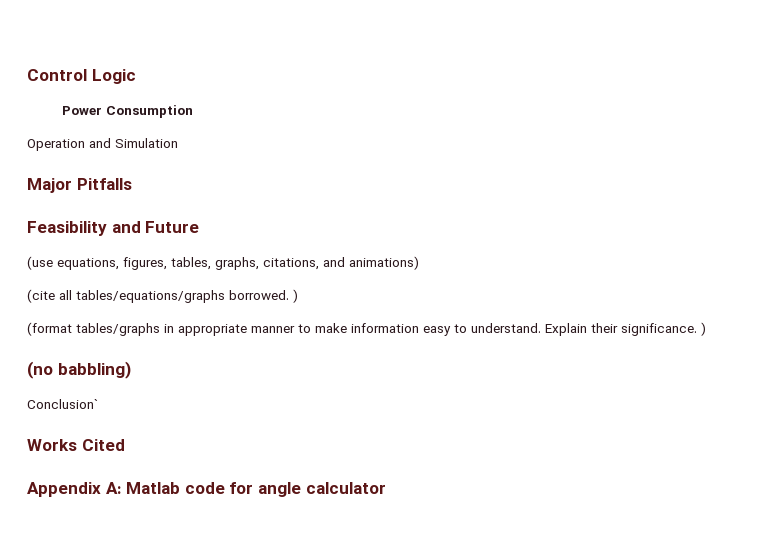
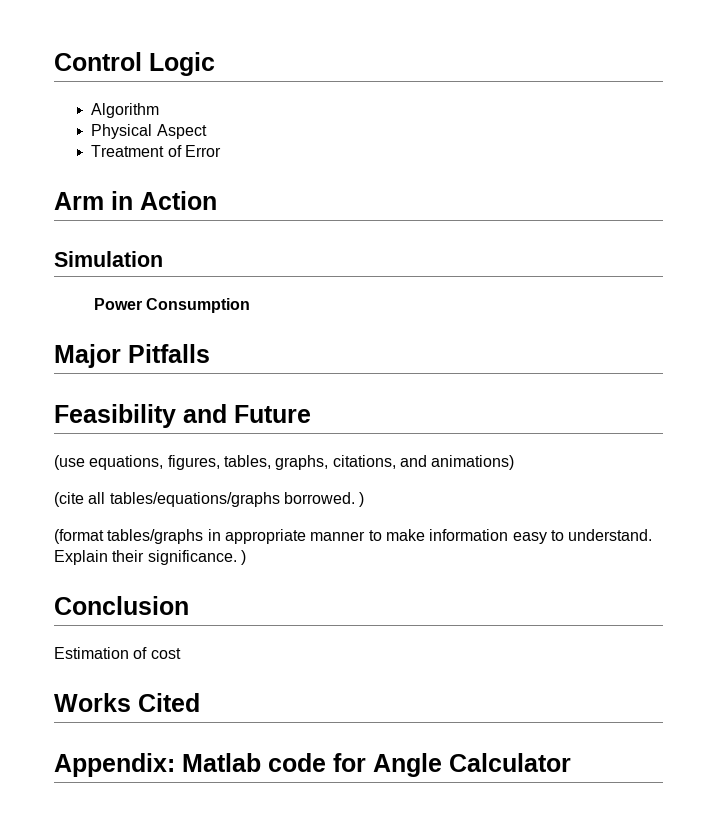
(136, 76) none -> [91,103,160,118] [91,124,207,139] [91,145,222,157] [54,191,217,210] [54,251,163,267] // Algorithm // Physical Aspect // Treatment of Error // Arm in Action // Simulation
[27,138,178,151] // Operation and Simulation -> (251, 305) none
[27,361,131,379] [27,399,98,409] (no babbling) // Conclusion` -> [54,596,189,615] [54,647,181,659] Conclusion // Estimation of cost
[27,482,122,497] Appendix A: -> [54,753,175,777] Appendix:
[257,482,386,497] angle calculator -> [373,753,571,777] Angle Calculator

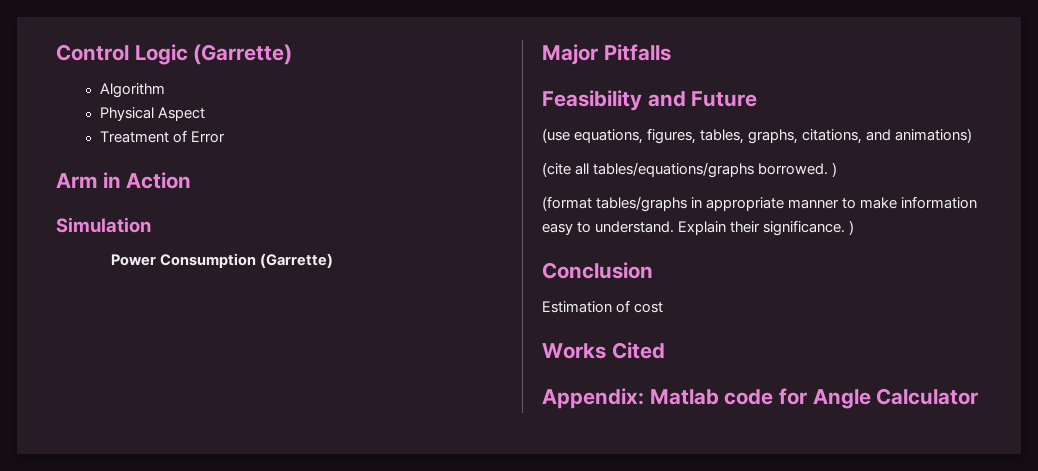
(215, 64) none -> [193,44,293,65] (Garrette)
(251, 305) none -> [260,253,334,268] (Garrette)

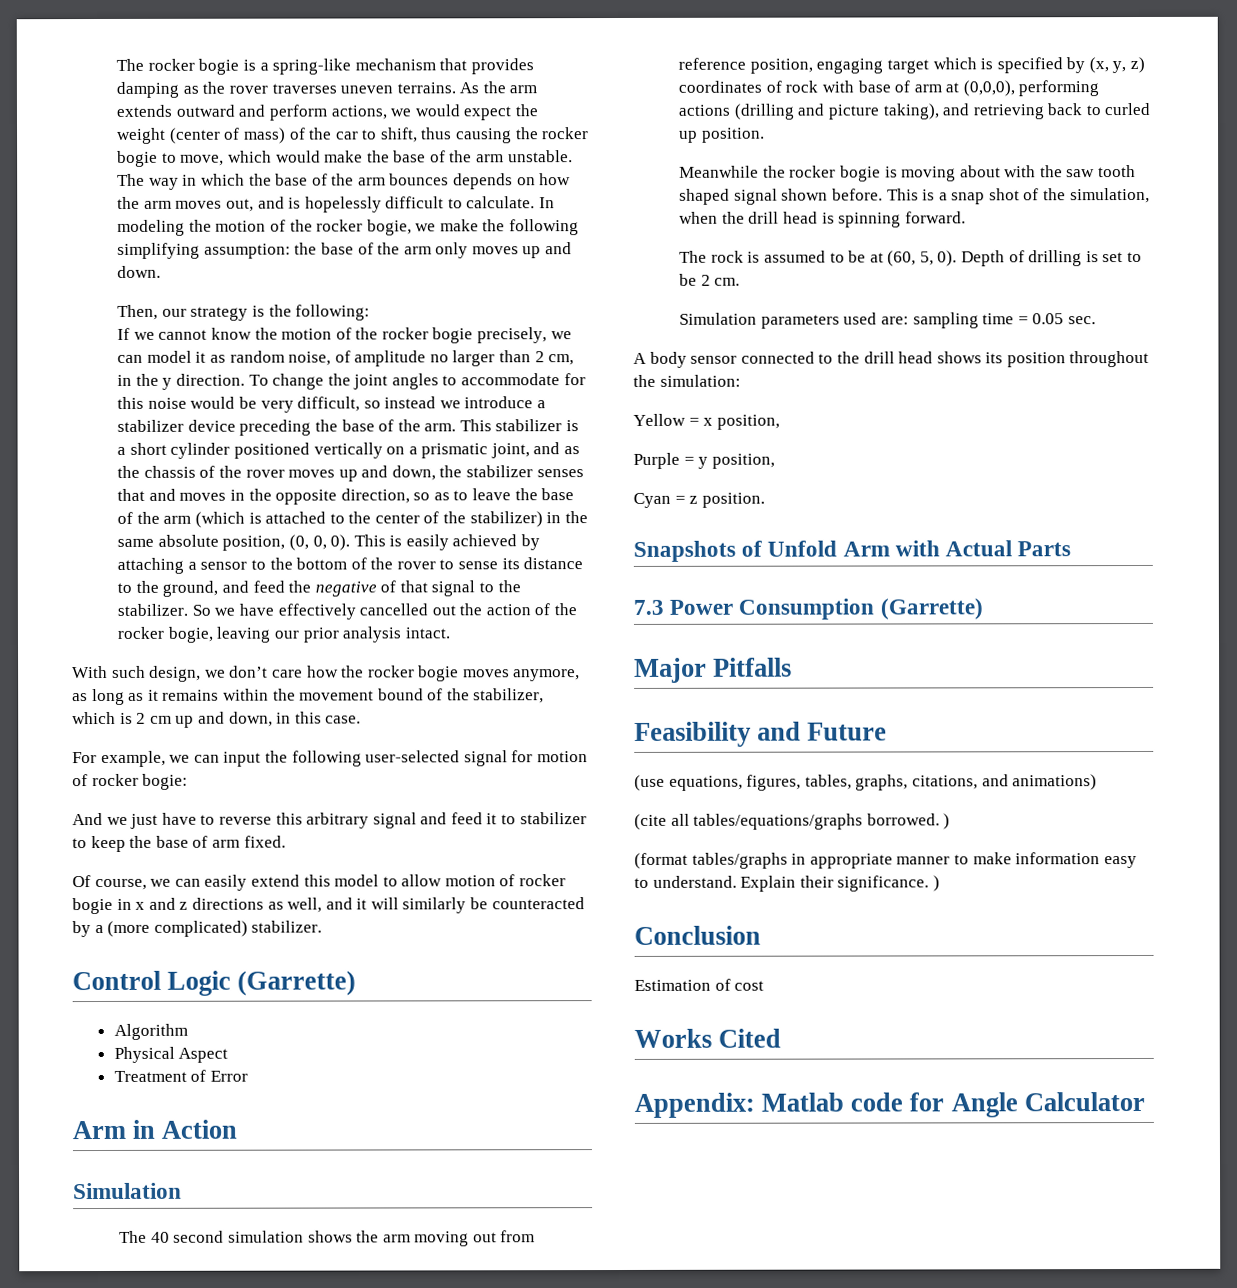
(56, 52) none -> [116,58,534,75] [116,81,538,98] [116,104,538,121] [117,127,590,144] [117,150,573,167] [117,173,572,190] [117,196,556,213] [117,219,580,236] [117,242,573,259] [117,265,162,278] [117,304,371,321] [117,327,572,344] [117,350,575,367] [117,373,586,390] [117,396,547,413] [117,419,580,436] [117,442,581,459] [117,465,584,482] [117,488,575,505] [117,511,588,528] [117,534,541,551] [117,557,584,574] [117,580,521,597] [117,603,578,620] [117,626,450,643] [72,665,581,682] [72,688,545,706] [72,711,362,728] [72,750,588,767] [72,773,189,790] [72,812,587,829] [72,835,286,853] [72,874,567,891] [72,897,585,915] [72,920,323,938] The rocker bogie is a spring-like mechanism that provides damping as the rover traverses uneven terrains. As the arm extends outward and perform actions, we would expect the weight (center of mass) of the car to shift, thus causing the rocker bogie to move, which would make the base of the arm unstable. The way in which the base of the arm bounces depends on how the arm moves out, and is hopelessly difficult to calculate. In modeling the motion of the rocker bogie, we make the following simplifying assumption: the base of the arm only moves up and down. // Then, our strategy is the following: // If we cannot know the motion of the rocker bogie precisely, we can model it as random noise, of amplitude no larger than 2 cm, in the y direction. To change the joint angles to accommodate for this noise would be very difficult, so instead we introduce a stabilizer device preceding the base of the arm. This stabilizer is a short cylinder positioned vertically on a prismatic joint, and as the chassis of the rover moves up and down, the stabilizer senses that and moves in the opposite direction, so as to leave the base of the arm (which is attached to the center of the stabilizer) in the same absolute position, (0, 0, 0). This is easily achieved by attaching a sensor to the bottom of the rover to sense its distance to the ground, and feed the negative of that signal to the stabilizer. So we have effectively cancelled out the action of the rocker bogie, leaving our prior analysis intact. // With such design, we don’t care how the rocker bogie moves anymore, as long as it remains within the movement bound of the stabilizer, which is 2 cm up and down, in this case. // For example, we can input the following user-selected signal for motion of rocker bogie: // And we just have to reverse this arbitrary signal and feed it to stabilizer to keep the base of arm fixed. // Of course, we can easily extend this model to allow motion of rocker bogie in x and z directions as well, and it will similarly be counteracted by a (more complicated) stabilizer. //
(151, 225) none -> [119,1230,536,1247] [678,56,1146,74] [678,80,1100,97] [678,102,1151,120] [679,127,765,143] [679,165,1137,182] [679,187,1150,205] [679,211,966,228] [679,250,1143,267] [679,273,741,286] [679,312,1096,329] [633,350,1150,368] [633,374,741,387] [633,413,780,430] [633,452,775,469] [633,492,765,508] [633,540,1072,562] [633,599,664,615] The 40 second simulation shows the arm moving out from reference position, engaging target which is specified by (x, y, z) coordinates of rock with base of arm at (0,0,0), performing actions (drilling and picture taking), and retrieving back to curled up position. // Meanwhile the rocker bogie is moving about with the saw tooth shaped signal shown before. This is a snap shot of the simulation, when the drill head is spinning forward. // The rock is assumed to be at (60, 5, 0). Depth of drilling is set to be 2 cm. // Simulation parameters used are: sampling time = 0.05 sec. // A body sensor connected to the drill head shows its position throughout the simulation: // Yellow = x position, // Purple = y position, // Cyan = z position. // Snapshots of Unfold Arm with Actual Parts // 7.3

